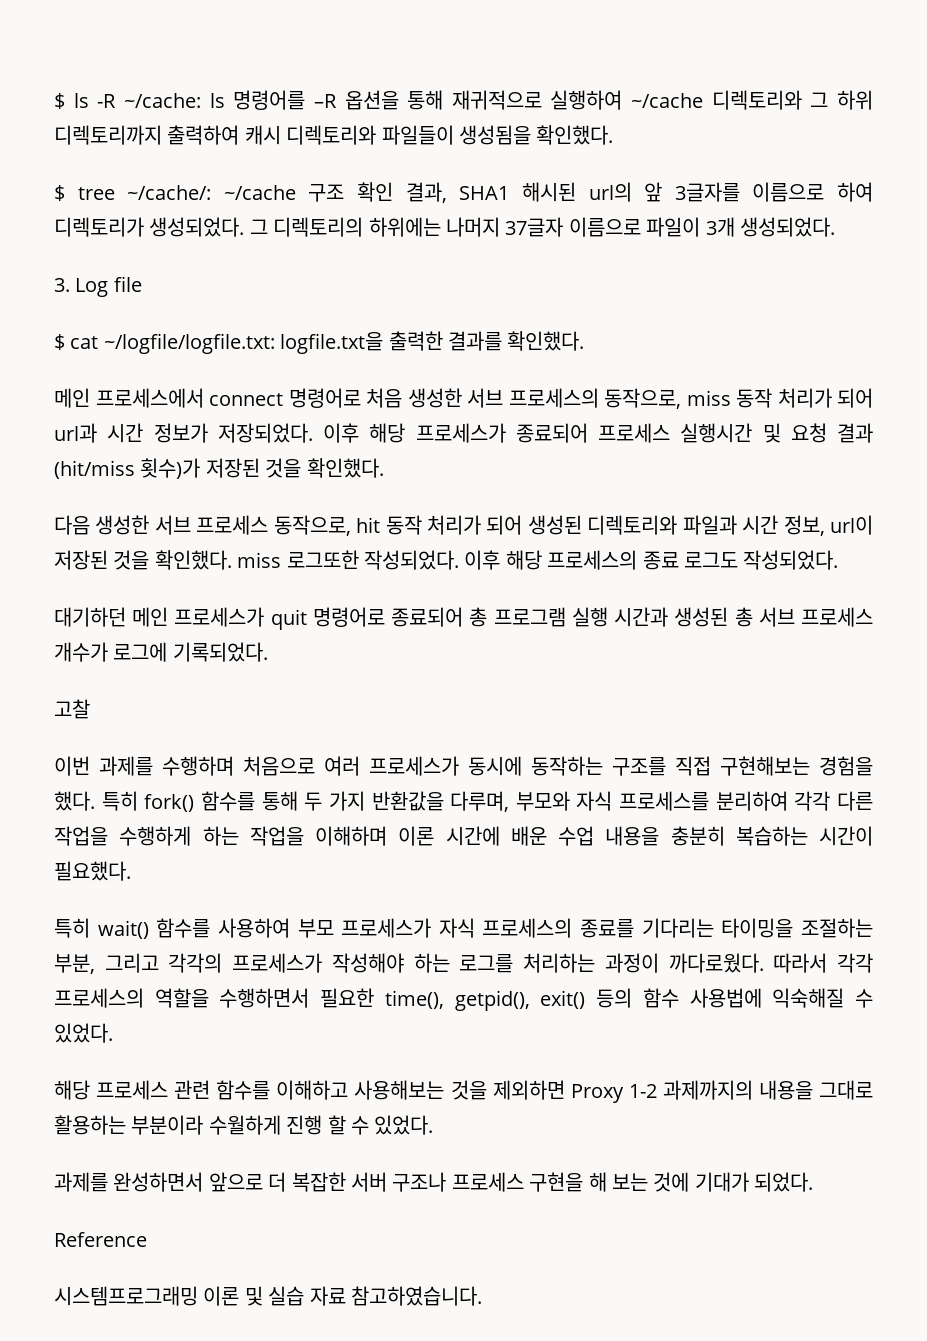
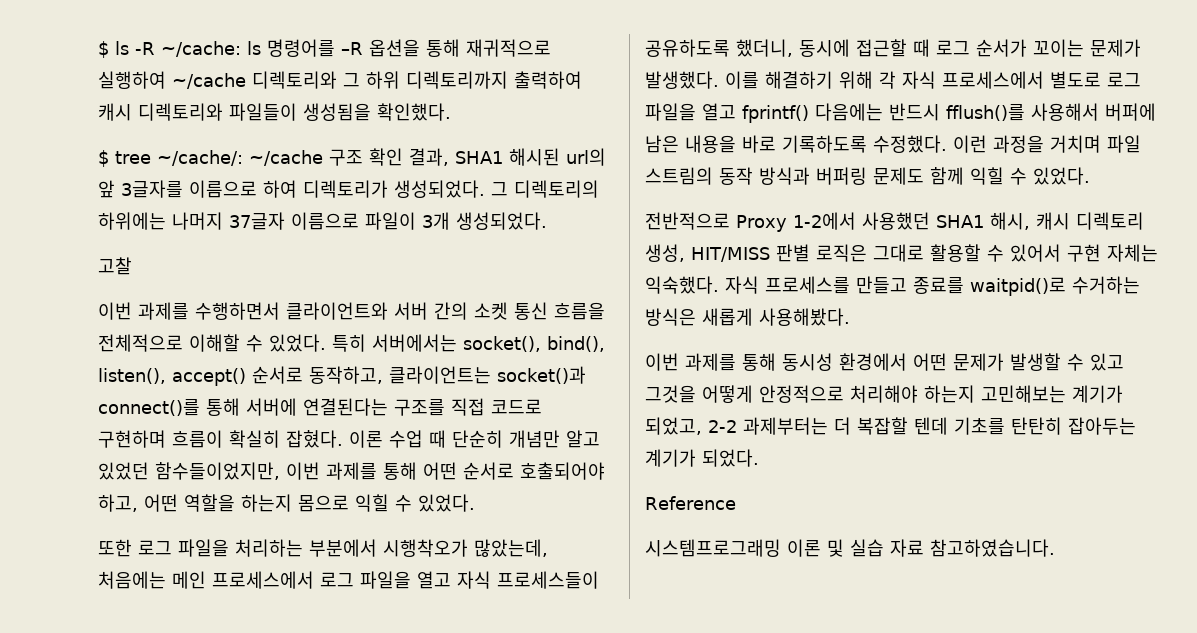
[54,276,142,297] [54,331,585,354] [54,388,873,409] [54,423,873,443] [54,458,384,479] [54,515,874,536] [54,550,839,570] [54,607,874,630] [54,642,268,662] [54,699,90,719] [54,756,873,776] [54,791,873,812] [54,826,873,846] [54,861,131,881] [54,918,873,939] [54,953,874,974] [54,988,874,1011] [54,1023,113,1043] [54,1080,873,1103] [54,1115,434,1135] [54,1172,749,1192] 3. Log file // $ cat ~/logfile/logfile.txt: logfile.txt을 출력한 결과를 확인했다. // 메인 프로세스에서 connect 명령어로 처음 생성한 서브 프로세스의 동작으로, miss 동작 처리가 되어 url과 시간 정보가 저장되었다. 이후 해당 프로세스가 종료되어 프로세스 실행시간 및 요청 결과 (hit/miss 횟수)가 저장된 것을 확인했다. // 다음 생성한 서브 프로세스 동작으로, hit 동작 처리가 되어 생성된 디렉토리와 파일과 시간 정보, url이 저장된 것을 확인했다. miss 로그또한 작성되었다. 이후 해당 프로세스의 종료 로그도 작성되었다. // 대기하던 메인 프로세스가 quit 명령어로 종료되어 총 프로그램 실행 시간과 생성된 총 서브 프로세스 개수가 로그에 기록되었다. // 고찰 // 이번 과제를 수행하며 처음으로 여러 프로세스가 동시에 동작하는 구조를 직접 구현해보는 경험을 했다. 특히 fork() 함수를 통해 두 가지 반환값을 다루며, 부모와 자식 프로세스를 분리하여 각각 다른 작업을 수행하게 하는 작업을 이해하며 이론 시간에 배운 수업 내용을 충분히 복습하는 시간이 필요했다. // 특히 wait() 함수를 사용하여 부모 프로세스가 자식 프로세스의 종료를 기다리는 타이밍을 조절하는 부분, 그리고 각각의 프로세스가 작성해야 하는 로그를 처리하는 과정이 까다로웠다. 따라서 각각 프로세스의 역할을 수행하면서 필요한 time(), getpid(), exit() 등의 함수 사용법에 익숙해질 수 있었다. // 해당 프로세스 관련 함수를 이해하고 사용해보는 것을 제외하면 Proxy 1-2 과제까지의 내용을 그대로 활용하는 부분이라 수월하게 진행 할 수 있었다. // 과제를 완성하면서 앞으로 더 복잡한 서버 구조나 프로세스 구현을 해 보는 것에 기대가 -> [98,257,132,275] [98,302,605,320] [98,334,605,352] [98,366,586,386] [98,398,542,416] [98,430,600,448] [98,462,605,480] [98,494,475,512] [98,539,548,557] [98,571,599,589] [645,39,1141,57] [645,71,1141,89] [645,103,1156,123] [645,135,1141,153] [645,167,1090,185] [645,212,1144,232] [645,244,1158,262] [645,276,1140,296] [645,308,850,326] [645,353,1124,371] [645,385,1123,403] [645,417,1136,435] [645,449,696,467] 고찰 // 이번 과제를 수행하면서 클라이언트와 서버 간의 소켓 통신 흐름을 전체적으로 이해할 수 있었다. 특히 서버에서는 socket(), bind(), listen(), accept() 순서로 동작하고, 클라이언트는 socket()과 connect()를 통해 서버에 연결된다는 구조를 직접 코드로 구현하며 흐름이 확실히 잡혔다. 이론 수업 때 단순히 개념만 알고 있었던 함수들이었지만, 이번 과제를 통해 어떤 순서로 호출되어야 하고, 어떤 역할을 하는지 몸으로 익힐 수 있었다. // 또한 로그 파일을 처리하는 부분에서 시행착오가 많았는데, 처음에는 메인 프로세스에서 로그 파일을 열고 자식 프로세스들이 공유하도록 했더니, 동시에 접근할 때 로그 순서가 꼬이는 문제가 발생했다. 이를 해결하기 위해 각 자식 프로세스에서 별도로 로그 파일을 열고 fprintf() 다음에는 반드시 fflush()를 사용해서 버퍼에 남은 내용을 바로 기록하도록 수정했다. 이런 과정을 거치며 파일 스트림의 동작 방식과 버퍼링 문제도 함께 익힐 수 있었다. // 전반적으로 Proxy 1-2에서 사용했던 SHA1 해시, 캐시 디렉토리 생성, HIT/MISS 판별 로직은 그대로 활용할 수 있어서 구현 자체는 익숙했다. 자식 프로세스를 만들고 종료를 waitpid()로 수거하는 방식은 새롭게 사용해봤다. // 이번 과제를 통해 동시성 환경에서 어떤 문제가 발생할 수 있고 그것을 어떻게 안정적으로 처리해야 하는지 고민해보는 계기가 되었고, 2-2 과제부터는 더 복잡할 텐데 기초를 탄탄히 잡아두는 계기가

